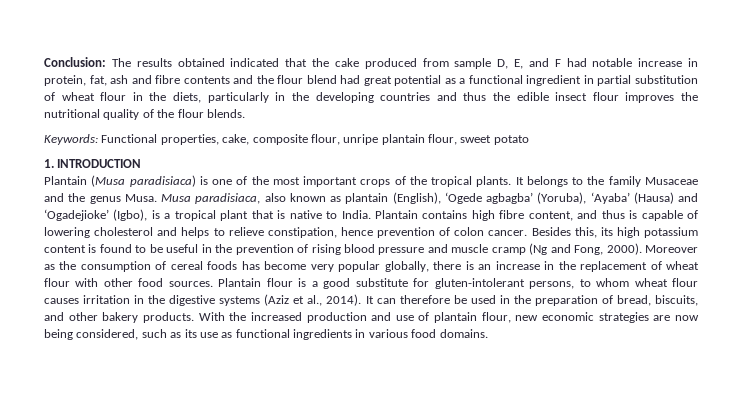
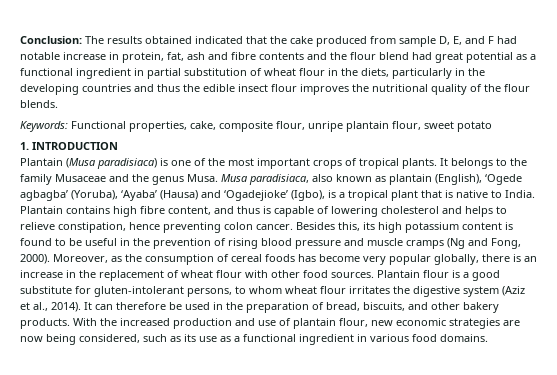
[409,176,427,185] the -> (357, 162) none
[377,227,451,238] prevention of -> [163,222,221,233] preventing
[491,247,526,255] cramp -> [406,240,444,249] cramps
[645,245,698,253] Moreover -> [53,254,108,263] Moreover,
[44,295,145,304] causes irritation in -> [349,286,390,294] irritates
[219,296,261,306] systems -> [463,286,499,297] system
[235,329,352,340] functional ingredients -> [234,334,354,345] a functional ingredient

